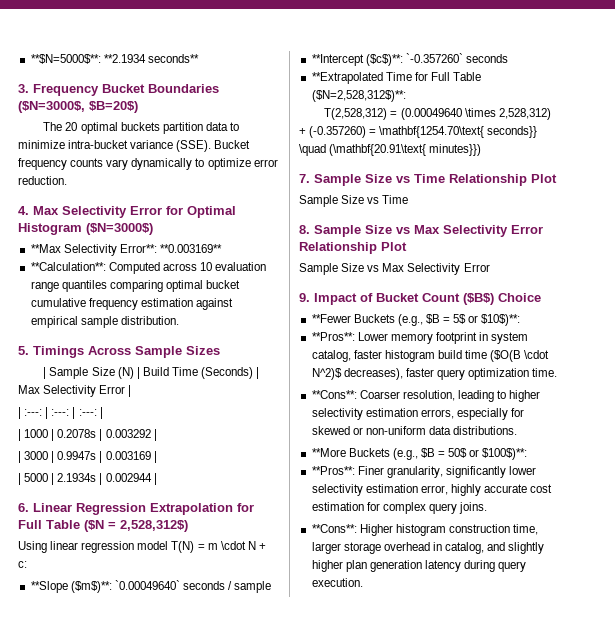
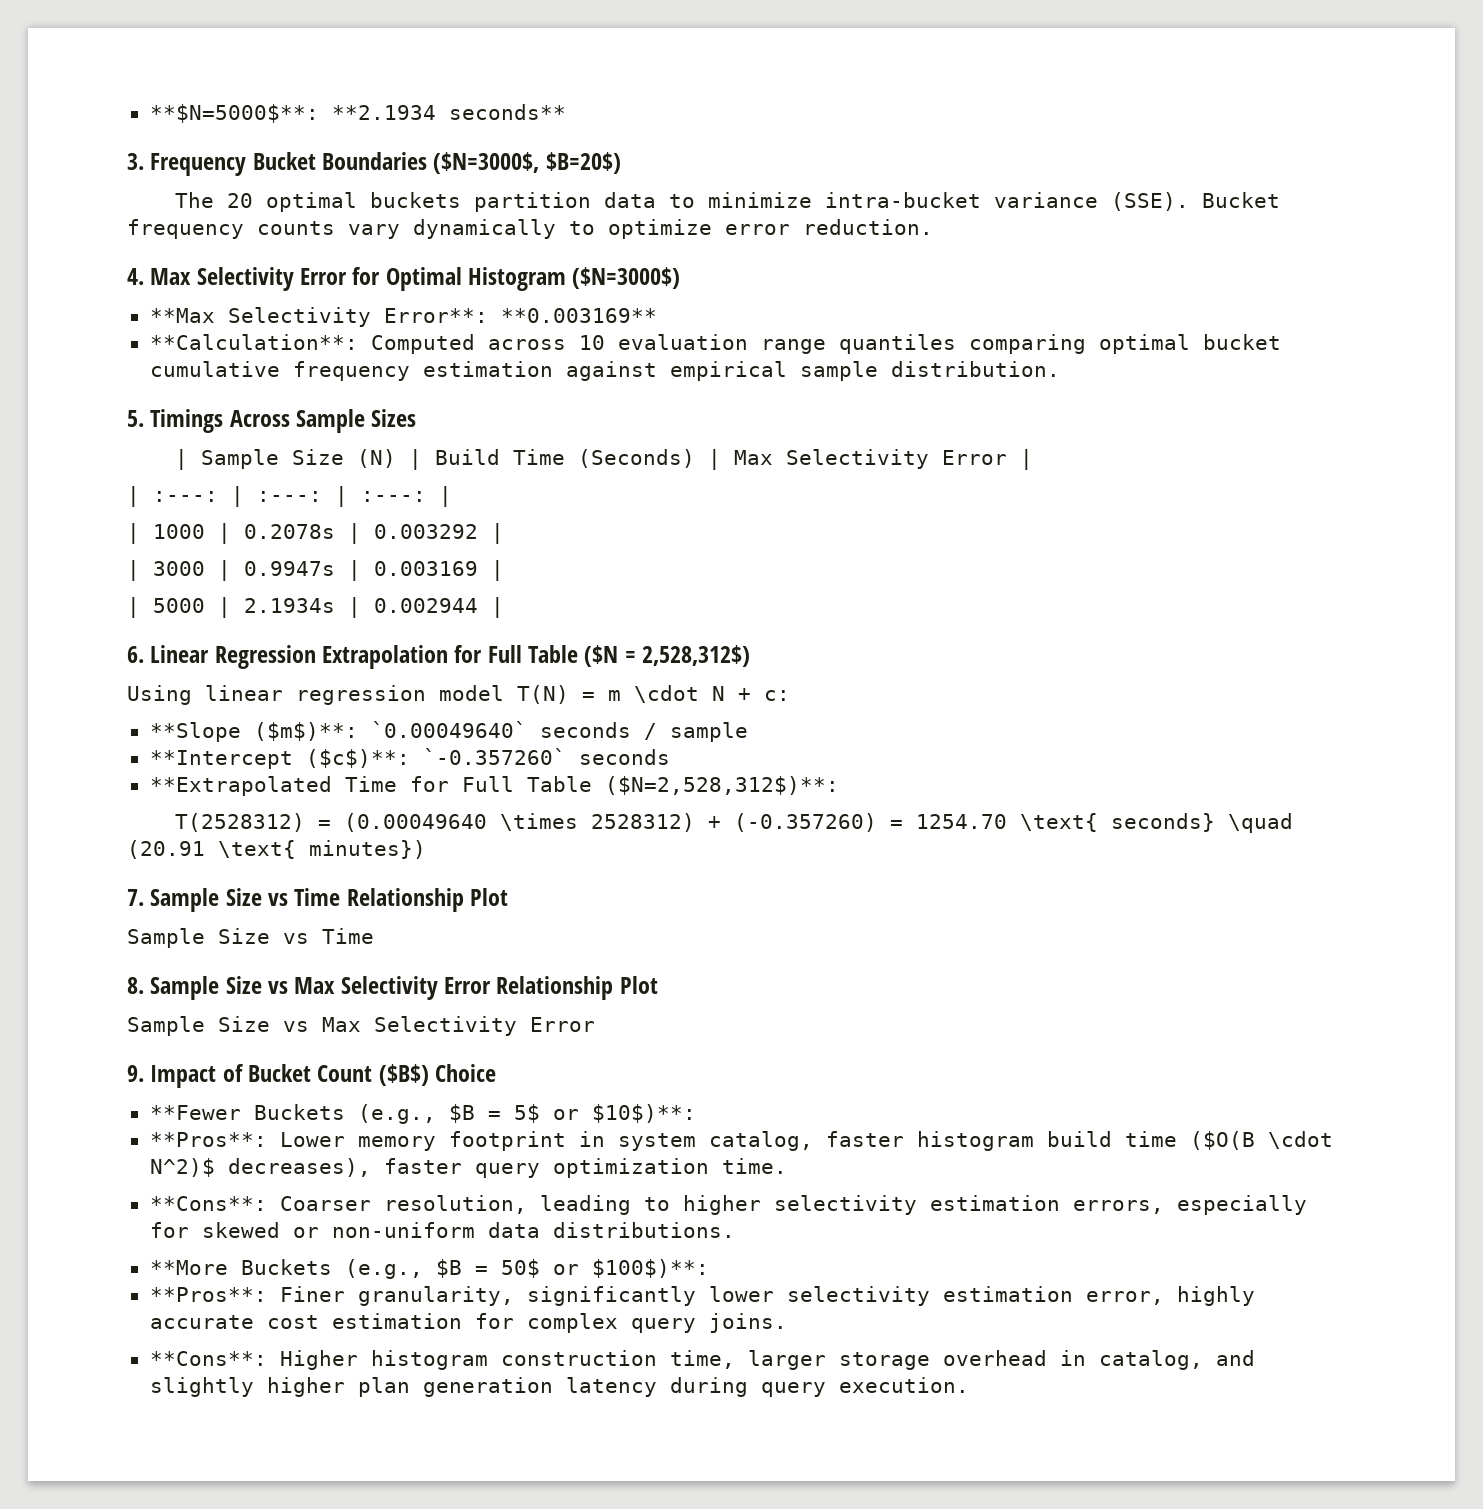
[324,108,388,120] T(2,528,312) -> [175,813,306,832] T(2528312)
[498,108,551,120] 2,528,312) -> [591,813,696,832] 2528312)
[379,126,538,138] [299,144,482,156] \mathbf{1254.70\text{ seconds}} \quad (\mathbf{20.91\text{ minutes}}) -> [916,813,1294,833] [127,840,426,859] 1254.70 \text{ seconds} \quad (20.91 \text{ minutes})

